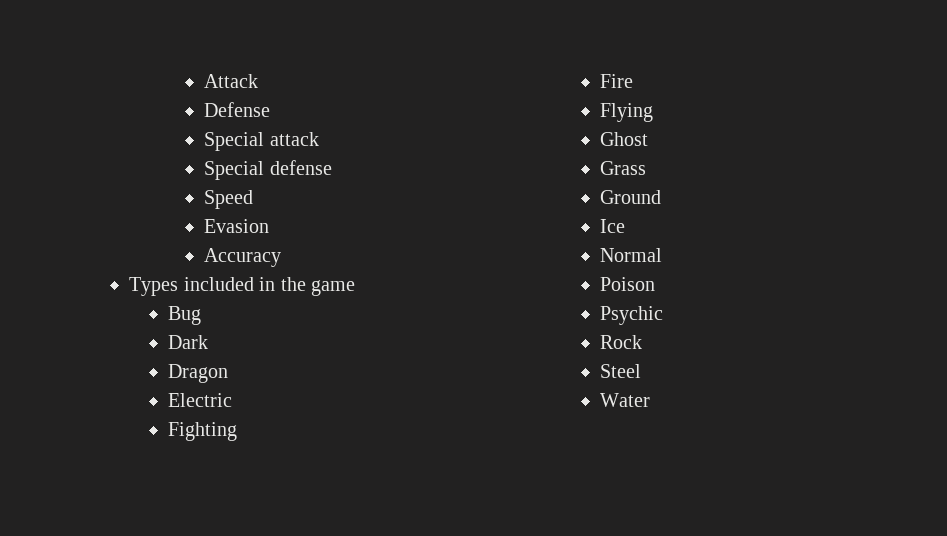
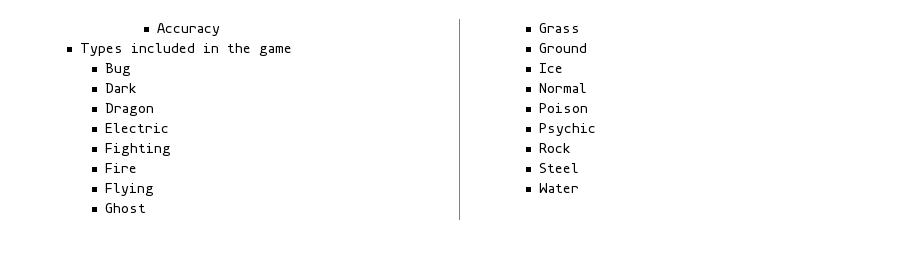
[204,74,259,88] [204,102,271,117] [204,132,319,151] [204,160,332,180] [204,190,254,209] [204,219,270,233] Attack // Defense // Special attack // Special defense // Speed // Evasion // -> (156, 29) none

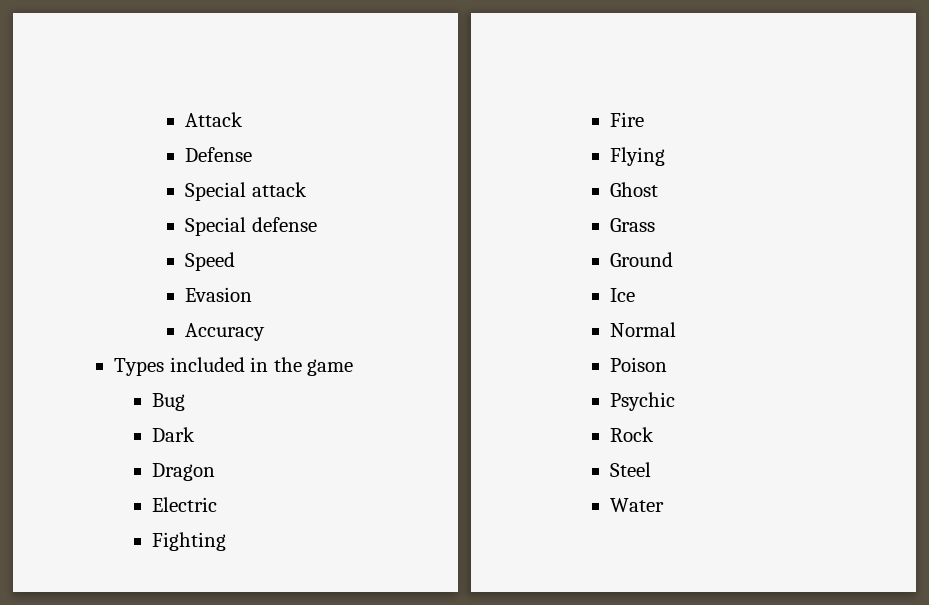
(156, 29) none -> [185,112,244,127] [185,147,253,162] [185,182,307,201] [185,217,317,236] [185,252,236,271] [185,287,253,302] Attack // Defense // Special attack // Special defense // Speed // Evasion //

